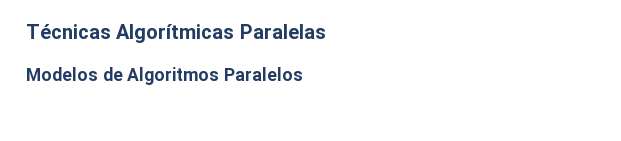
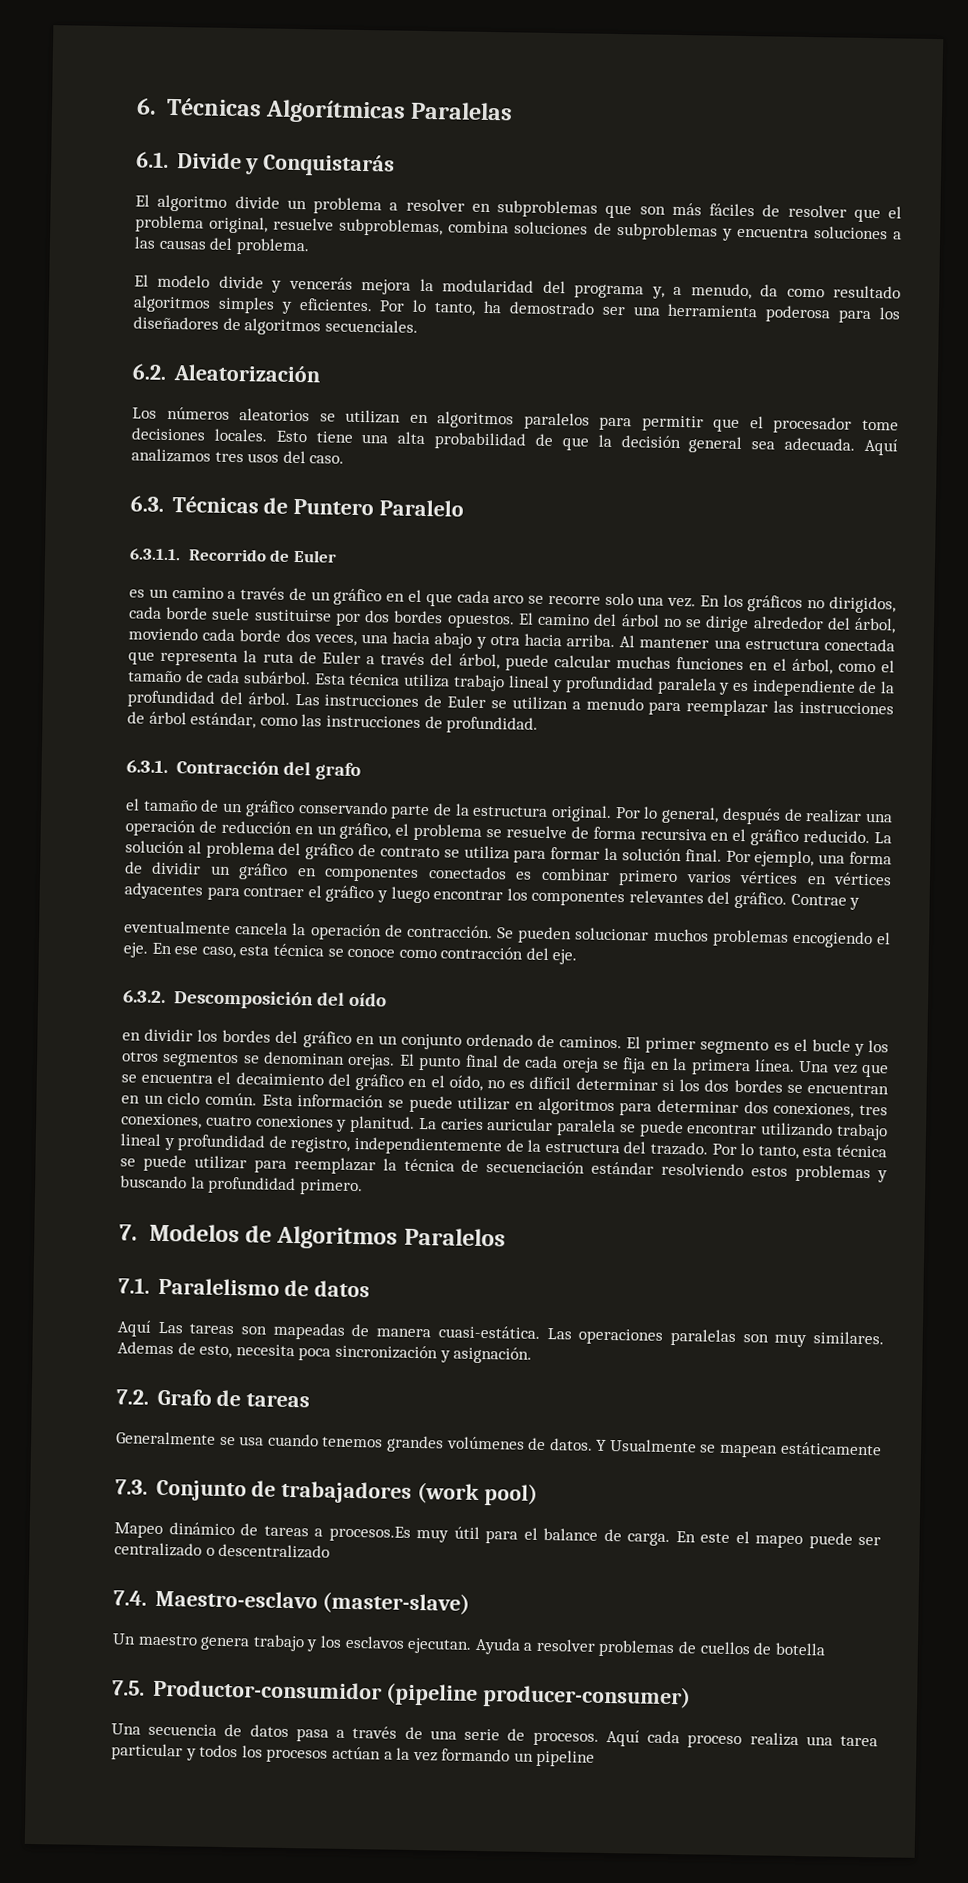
(26, 31) none -> [136,97,157,115] 6.
[26,67,304,85] Modelos de Algoritmos Paralelos -> [136,151,396,177] [135,194,902,223] [135,215,902,241] [134,236,310,256] [134,274,902,300] [133,295,901,324] [133,316,418,336] [132,363,321,383] [132,406,899,434] [131,427,898,456] [131,448,345,464] [130,495,464,517] [129,548,337,563] [129,587,896,614] [129,606,897,634] [128,627,895,652] [128,650,895,675] [128,670,895,697] [127,690,894,717] [127,711,539,734] [126,759,361,781] [126,798,894,825] [125,819,892,846] [125,840,893,868] [125,861,892,887] [124,882,861,910] [124,920,891,949] [123,942,578,965] [122,989,387,1010] [122,1028,889,1056] [122,1051,889,1078] [121,1071,889,1095] [121,1092,888,1118] [121,1113,888,1141] [120,1133,888,1159] [120,1154,888,1183] [120,1175,363,1196] [119,1223,506,1250] [118,1277,371,1298] [117,1320,884,1348] [117,1341,533,1364] [116,1388,311,1408] [116,1431,882,1458] [115,1479,538,1506] [114,1522,881,1549] [114,1542,331,1559] [113,1589,471,1615] [112,1633,826,1658] [112,1679,692,1710] [111,1723,879,1749] [111,1743,596,1767] 6.1. Divide y Conquistarás // El algoritmo divide un problema a resolver en subproblemas que son más fáciles de resolver que el problema original, resuelve subproblemas, combina soluciones de subproblemas y encuentra soluciones a las causas del problema. // El modelo divide y vencerás mejora la modularidad del programa y, a menudo, da como resultado algoritmos simples y eficientes. Por lo tanto, ha demostrado ser una herramienta poderosa para los diseñadores de algoritmos secuenciales. // 6.2. Aleatorización // Los números aleatorios se utilizan en algoritmos paralelos para permitir que el procesador tome decisiones locales. Esto tiene una alta probabilidad de que la decisión general sea adecuada. Aquí analizamos tres usos del caso. // 6.3. Técnicas de Puntero Paralelo // 6.3.1.1. Recorrido de Euler // es un camino a través de un gráfico en el que cada arco se recorre solo una vez. En los gráficos no dirigidos, cada borde suele sustituirse por dos bordes opuestos. El camino del árbol no se dirige alrededor del árbol, moviendo cada borde dos veces, una hacia abajo y otra hacia arriba. Al mantener una estructura conectada que representa la ruta de Euler a través del árbol, puede calcular muchas funciones en el árbol, como el tamaño de cada subárbol. Esta técnica utiliza trabajo lineal y profundidad paralela y es independiente de la profundidad del árbol. Las instrucciones de Euler se utilizan a menudo para reemplazar las instrucciones de árbol estándar, como las instrucciones de profundidad. // 6.3.1. Contracción del grafo // el tamaño de un gráfico conservando parte de la estructura original. Por lo general, después de realizar una operación de reducción en un gráfico, el problema se resuelve de forma recursiva en el gráfico reducido. La solución al problema del gráfico de contrato se utiliza para formar la solución final. Por ejemplo, una forma de dividir un gráfico en componentes conectados es combinar primero varios vértices en vértices adyacentes para contraer el gráfico y luego encontrar los componentes relevantes del gráfico. Contrae y // eventualmente cancela la operación de contracción. Se pueden solucionar muchos problemas encogiendo el eje. En ese caso, esta técnica se conoce como contracción del eje. // 6.3.2. Descomposición del oído // en dividir los bordes del gráfico en un conjunto ordenado de caminos. El primer segmento es el bucle y los otros segmentos se denominan orejas. El punto final de cada oreja se fija en la primera línea. Una vez que se encuentra el decaimiento del gráfico en el oído, no es difícil determinar si los dos bordes se encuentran en un ciclo común. Esta información se puede utilizar en algoritmos para determinar dos conexiones, tres conexiones, cuatro conexiones y planitud. La caries auricular paralela se puede encontrar utilizando trabajo lineal y profundidad de registro, independientemente de la estructura del trazado. Por lo tanto, esta técnica se puede utilizar para reemplazar la técnica de secuenciación estándar resolviendo estos problemas y buscando la profundidad primero. // 7. Modelos de Algoritmos Paralelos // 7.1. Paralelismo de datos // Aquí Las tareas son mapeadas de manera cuasi-estática. Las operaciones paralelas son muy similares. Ademas de esto, necesita poca sincronización y asignación. // 7.2. Grafo de tareas // Generalmente se usa cuando tenemos grandes volúmenes de datos. Y Usualmente se mapean estáticamente // 7.3. Conjunto de trabajadores (work pool) // Mapeo dinámico de tareas a procesos.Es muy útil para el balance de carga. En este el mapeo puede ser centralizado o descentralizado // 7.4. Maestro-esclavo (master-slave) // Un maestro genera trabajo y los esclavos ejecutan. Ayuda a resolver problemas de cuellos de botella // 7.5. Productor-consumidor (pipeline producer-consumer) // Una secuencia de datos pasa a través de una serie de procesos. Aquí cada proceso realiza una tarea particular y todos los procesos actúan a la vez formando un pipeline

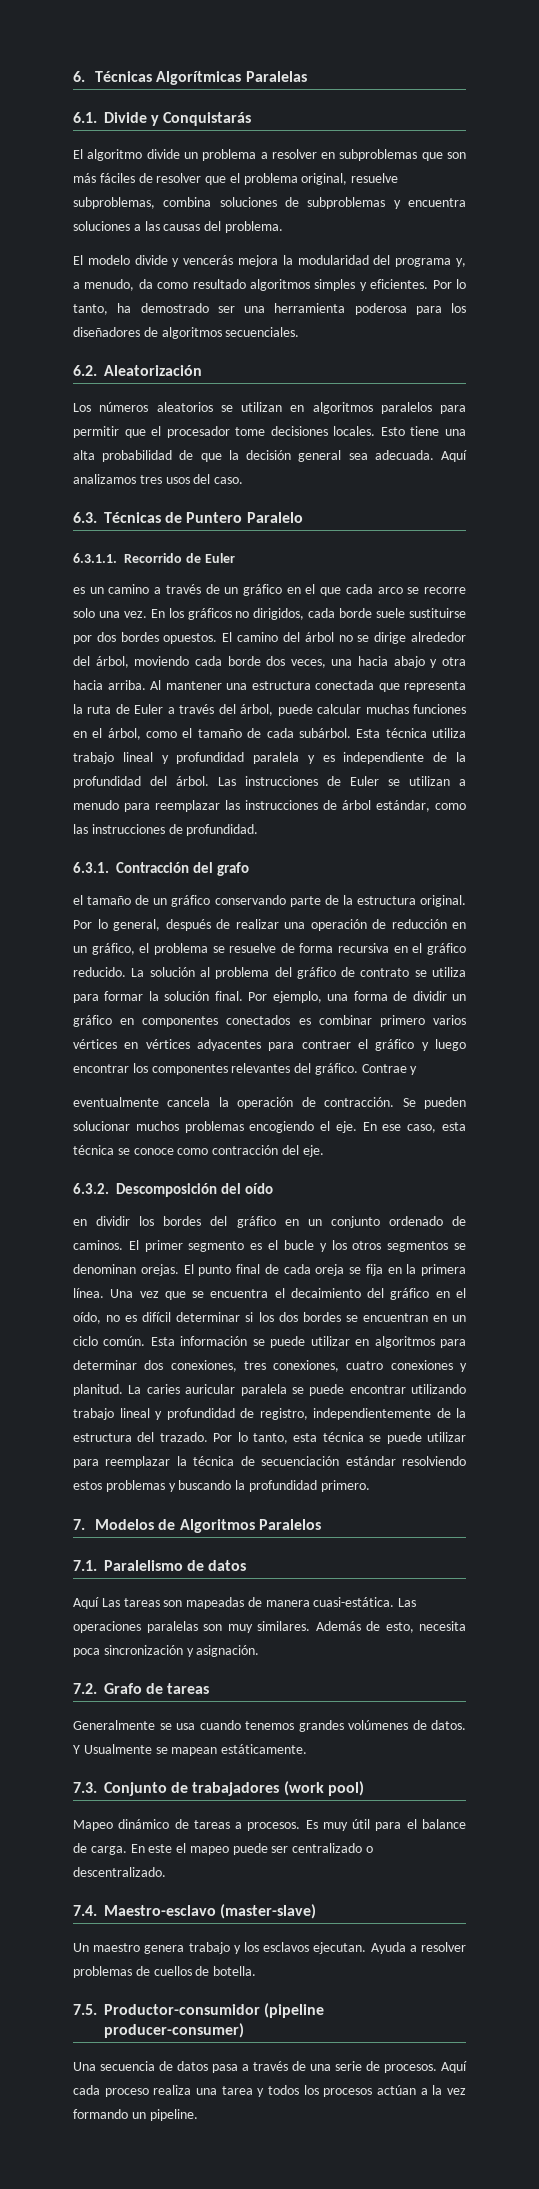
[117,1341,174,1355] Ademas -> [315,1621,361,1631] Además
[779,1441,882,1456] estáticamente -> [221,1744,308,1754] estáticamente.
[328,1525,411,1542] procesos.Es -> [247,1820,318,1831] procesos. Es
[218,1543,331,1559] descentralizado -> [73,1867,166,1877] descentralizado.
[774,1642,826,1656] botella -> [213,1966,257,1976] botella.
[111,1743,183,1761] particular -> (253, 2090) none
[536,1749,596,1767] pipeline -> [149,2109,198,2121] pipeline.

